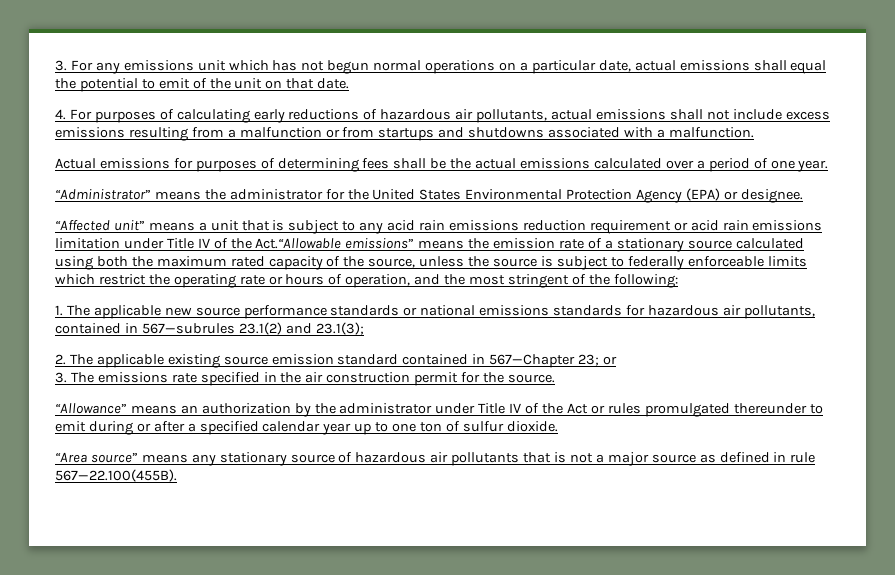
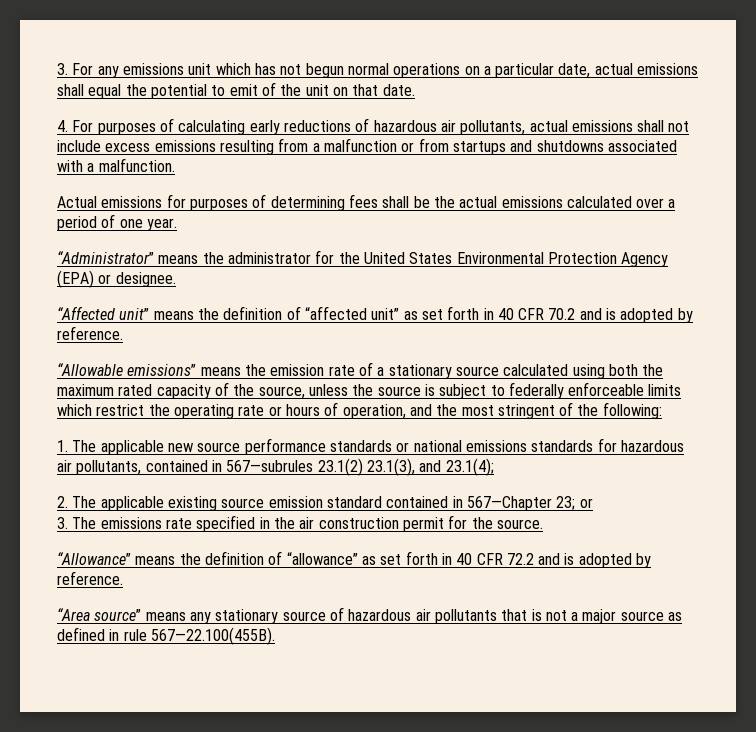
[198,220,823,234] [55,238,342,249] a unit that is subject to any acid rain emissions reduction requirement or acid rain emissions limitation under Title IV of the Act.“Allowable -> [197,306,693,323] [57,326,123,340] [57,363,123,376] the definition of “affected unit” as set forth in 40 CFR 70.2 and is adopted by reference. // “Allowable
[285,322,364,335] and 23.1(3); -> [366,458,494,476] 23.1(3), and 23.1(4);
[180,403,823,417] [55,421,558,435] an authorization by the administrator under Title IV of the Act or rules promulgated thereunder to emit during or after a specified calendar year up to one ton of sulfur dioxide. -> [179,551,652,568] [57,571,123,585] the definition of “allowance” as set forth in 40 CFR 72.2 and is adopted by reference.

